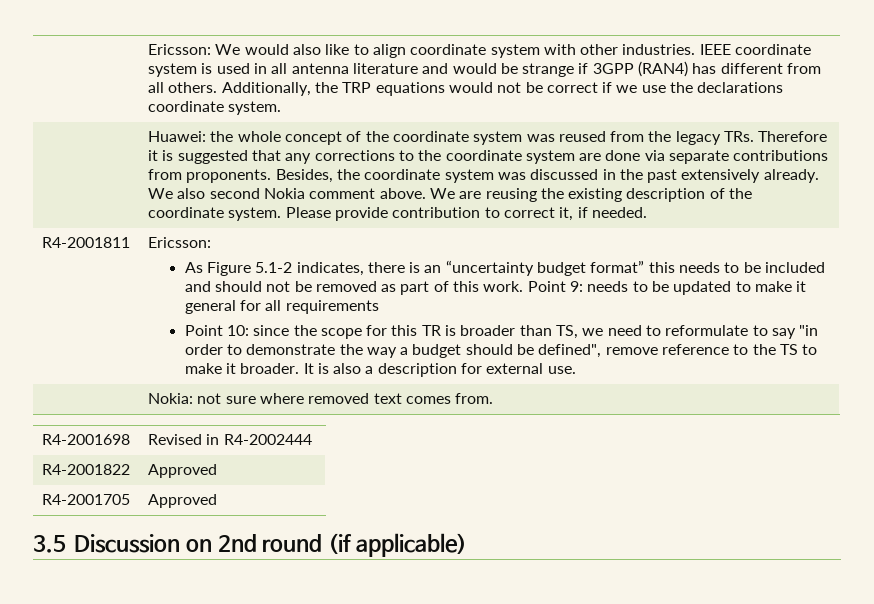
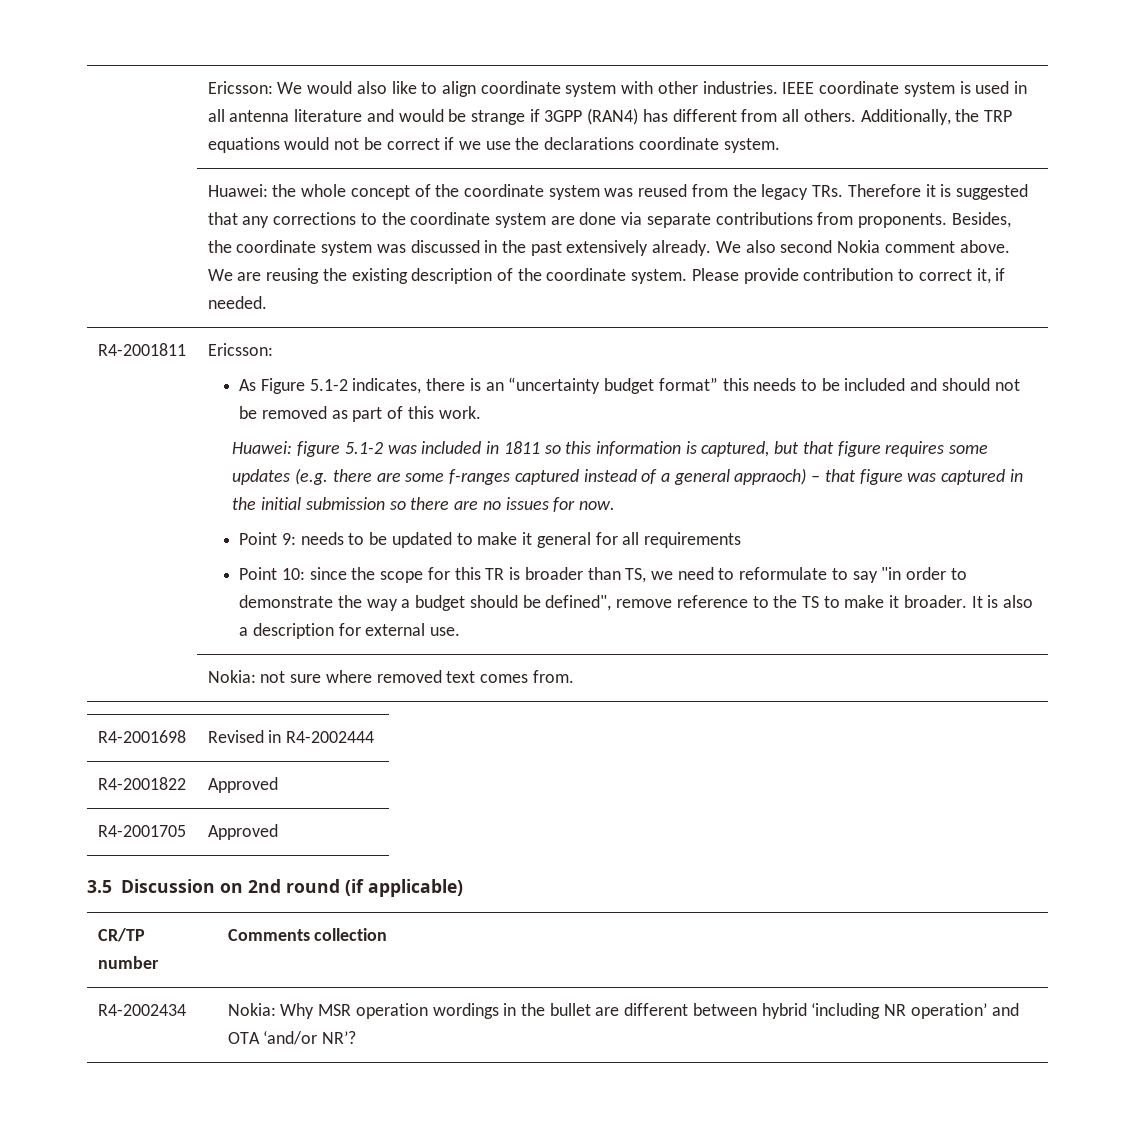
(524, 286) none -> [232,441,989,457] [232,468,1023,485] [232,497,616,512] // Huawei: figure 5.1-2 was included in 1811 so this information is captured, but that figure requires some updates (e.g. there are some f-ranges captured instead of a general appraoch) – that figure was captured in the initial submission so there are no issues for now. //
(468, 545) none -> [97,928,145,942] [97,956,159,969] [227,928,388,941] [97,1004,186,1016] [227,1003,1019,1019] [227,1031,357,1045] // CR/TP number | Comments collection // R4-2002434 | Nokia: Why MSR operation wordings in the bullet are different between hybrid ‘including NR operation’ and OTA ‘and/or NR’?

